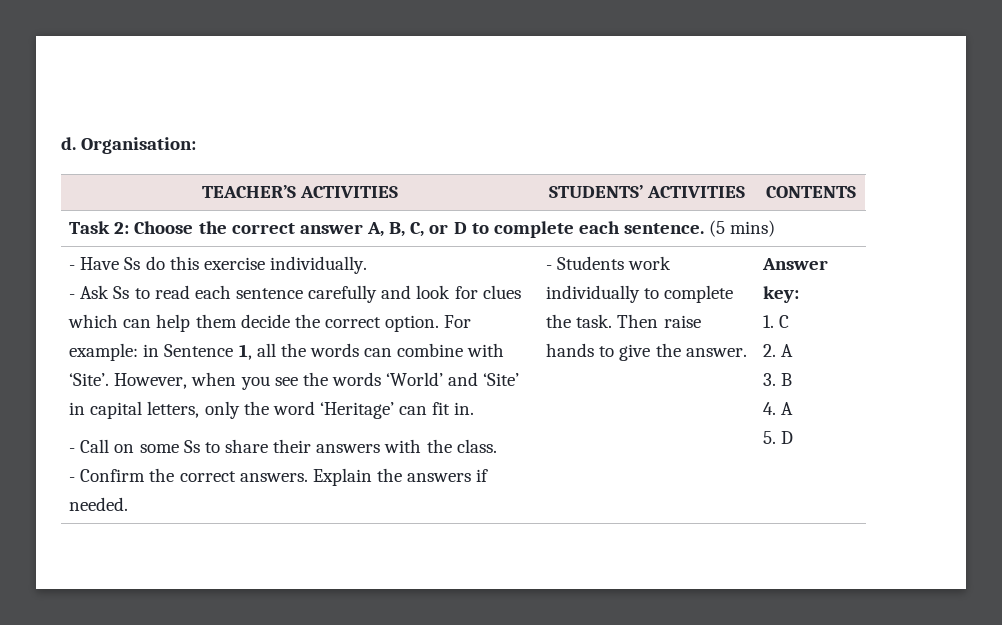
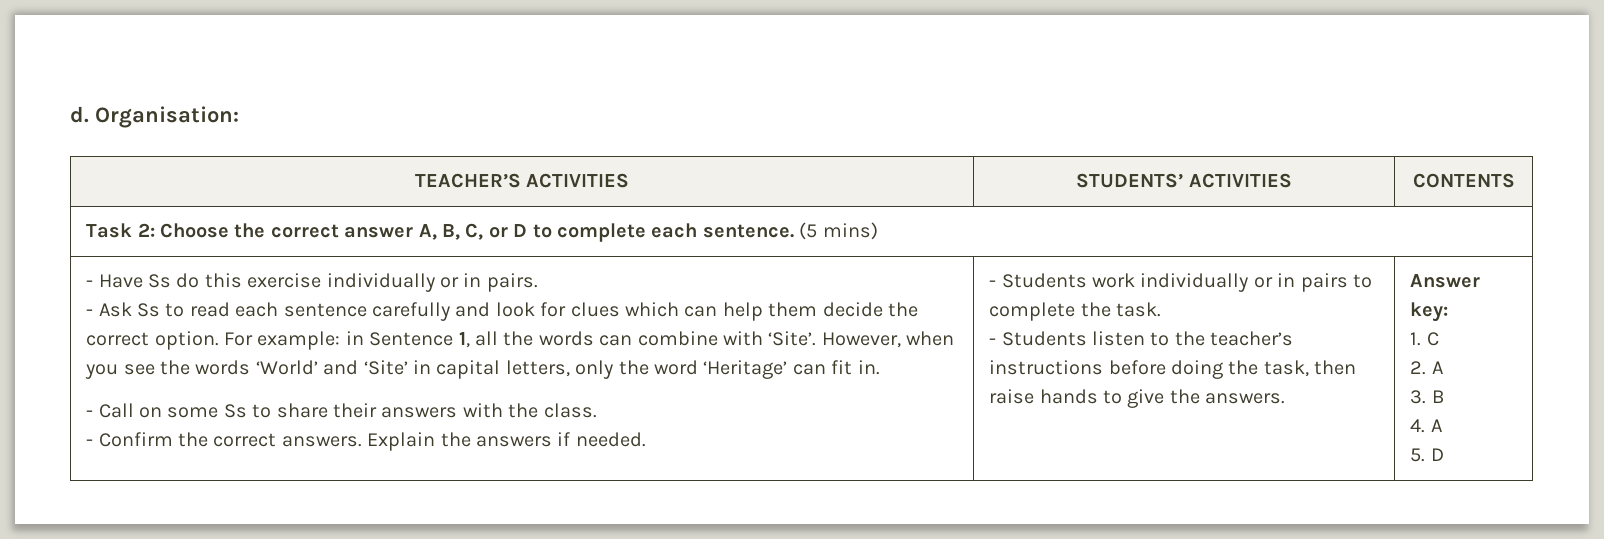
[270,256,368,274] individually. -> [326,273,538,292] individually or in pairs.
(641, 294) none -> [1253,273,1348,292] or in pairs
[617,314,659,328] Then -> [989,331,1294,346] [989,360,1357,379] // - Students listen to the teacher’s instructions before doing the task, then
[685,348,747,357] answer. -> [1205,393,1286,404] answers.

